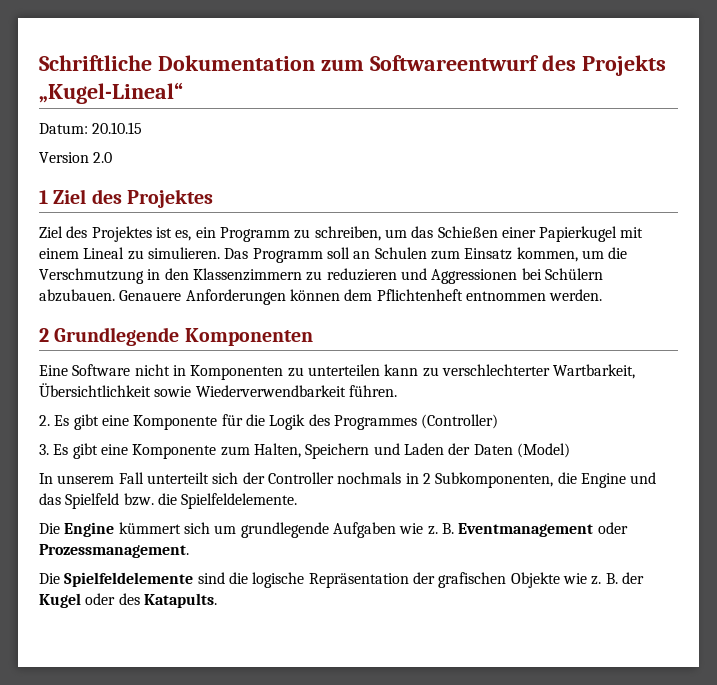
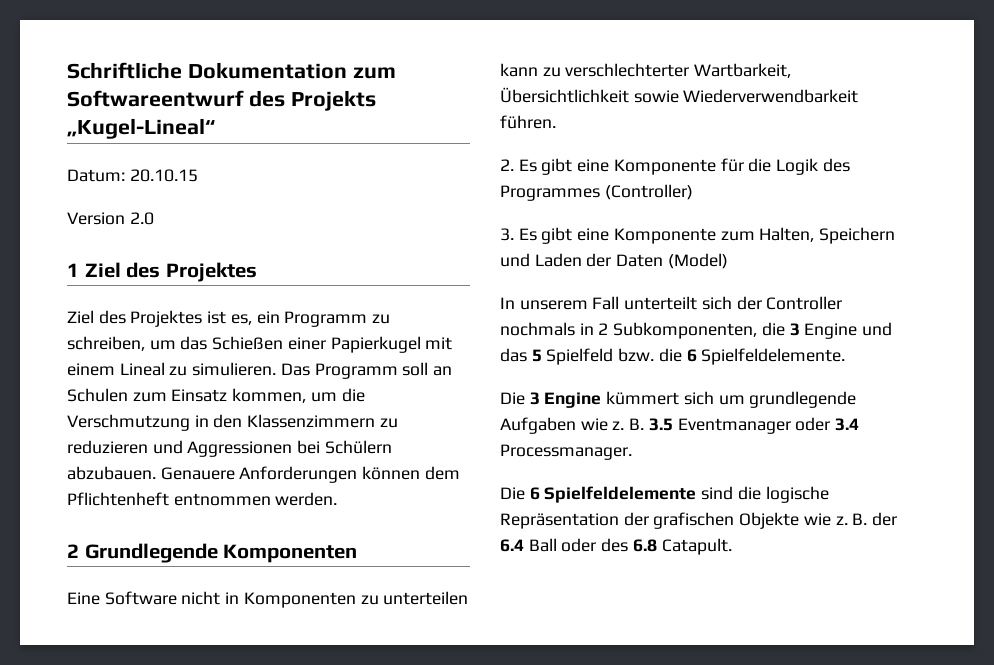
(577, 478) none -> [789,323,800,336] 3
(61, 499) none -> [531,349,542,362] 5
(177, 499) none -> [686,349,697,362] 6
(60, 528) none -> [529,392,540,405] 3
[458,522,628,537] [39,544,189,558] [39,573,60,584] Eventmanagement oder Prozessmanagement. // Die -> [648,417,860,434] [500,444,632,460] [500,487,540,500] 3.5 Eventmanager oder 3.4 Processmanager. // Die 6
[39,593,217,608] Kugel oder des Katapults. -> [500,538,732,555] 6.4 Ball oder des 6.8 Catapult.

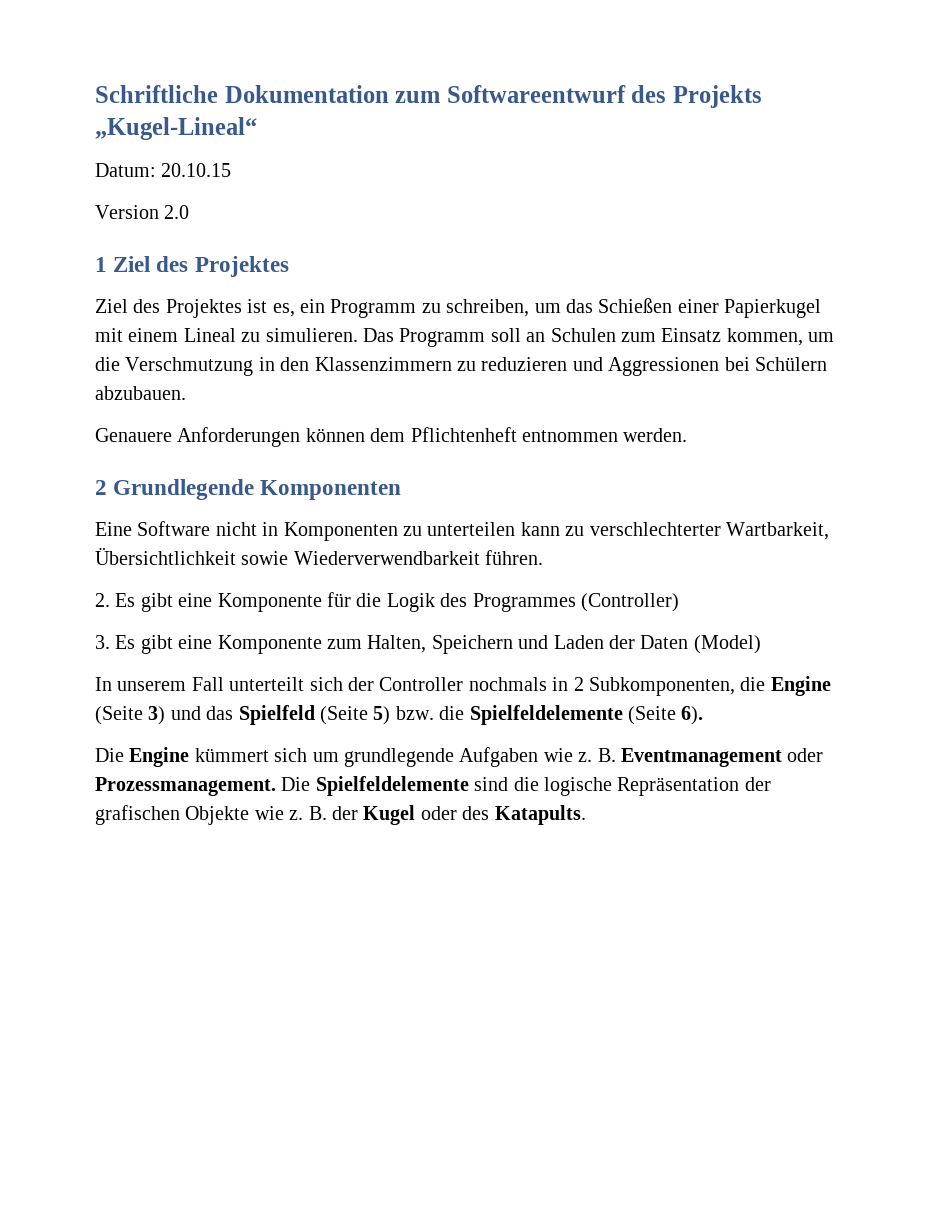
(156, 473) none -> (186, 393) //
[789,322,893,339] [500,348,846,365] [500,392,540,405] 3 Engine und das 5 Spielfeld bzw. die 6 Spielfeldelemente. // Die 3 -> [770,676,831,696] [95,705,704,725] [95,748,124,762] Engine (Seite 3) und das Spielfeld (Seite 5) bzw. die Spielfeldelemente (Seite 6). // Die
[648,417,860,434] [500,444,632,460] [500,487,540,500] 3.5 Eventmanager oder 3.4 Processmanager. // Die 6 -> [620,748,824,767] [95,777,311,796] Eventmanagement oder Prozessmanagement. Die
[500,538,732,555] 6.4 Ball oder des 6.8 Catapult. -> [363,805,586,825] Kugel oder des Katapults.

